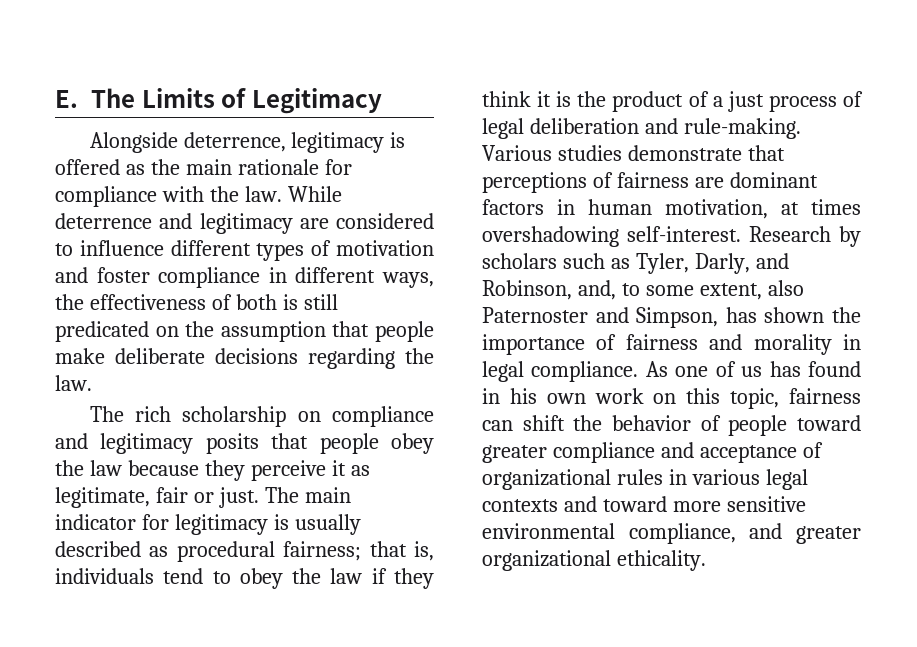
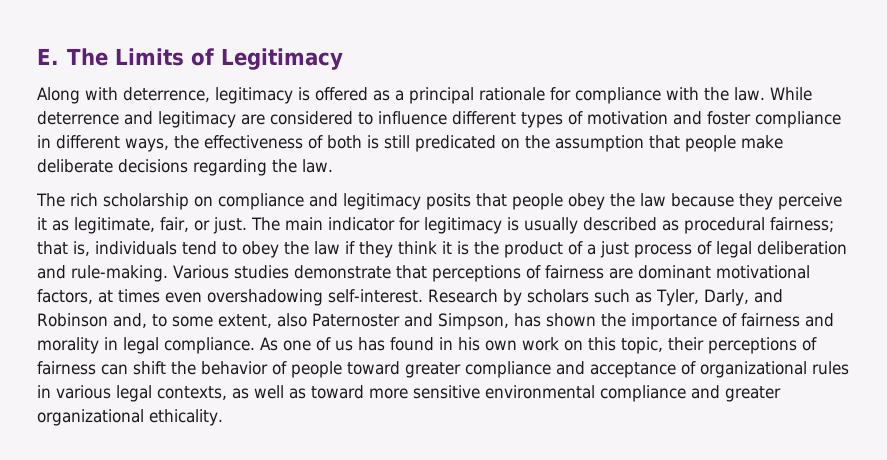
[89,132,178,153] Alongside -> [37,87,118,104] Along with
[150,159,232,175] the main -> [395,87,474,104] a principal
[155,487,188,503] fair -> [160,217,189,232] fair,
[482,199,768,219] factors in human motivation, -> [715,265,810,279] [37,289,93,304] motivational factors,
(861, 207) none -> [165,292,202,303] even
[482,280,572,300] Robinson, -> [37,313,108,327] Robinson
(780, 398) none -> [668,337,817,354] their perceptions of
[482,496,597,512] contexts and -> [157,385,306,400] contexts, as well as
[628,523,736,544] compliance, -> [600,385,686,402] compliance

